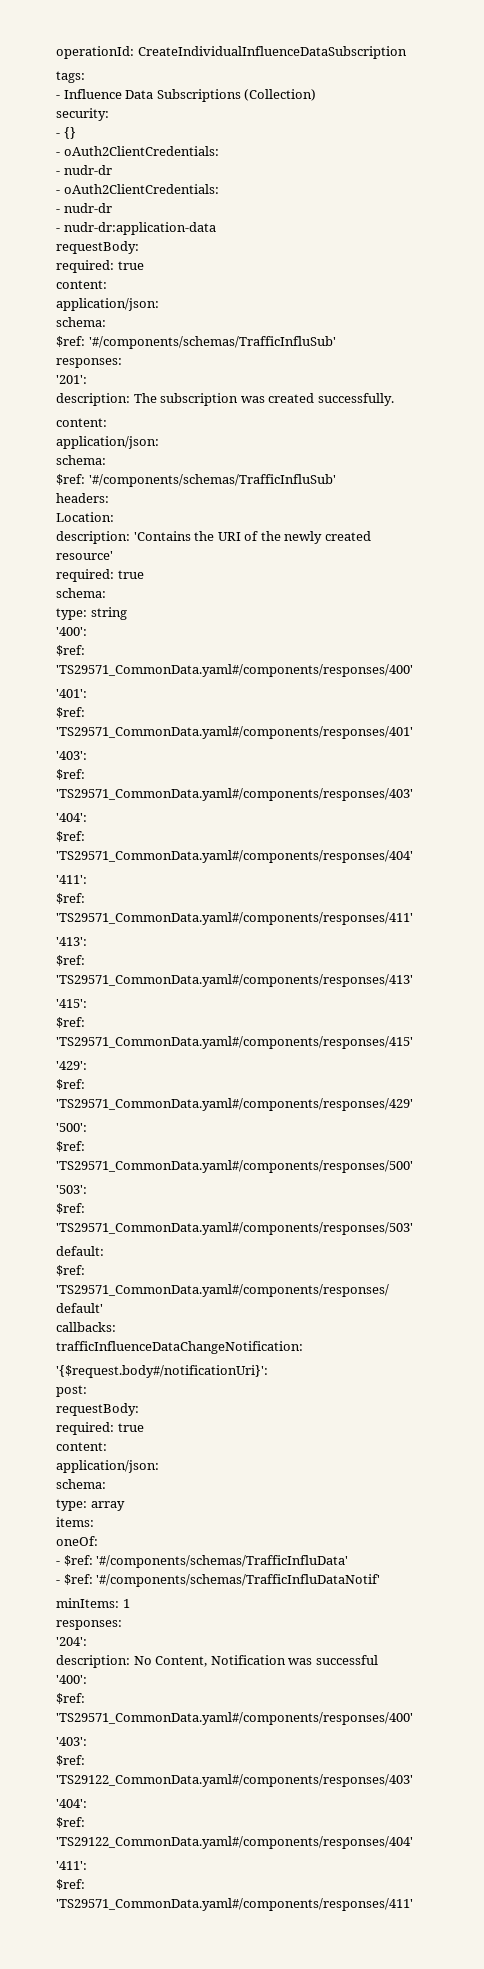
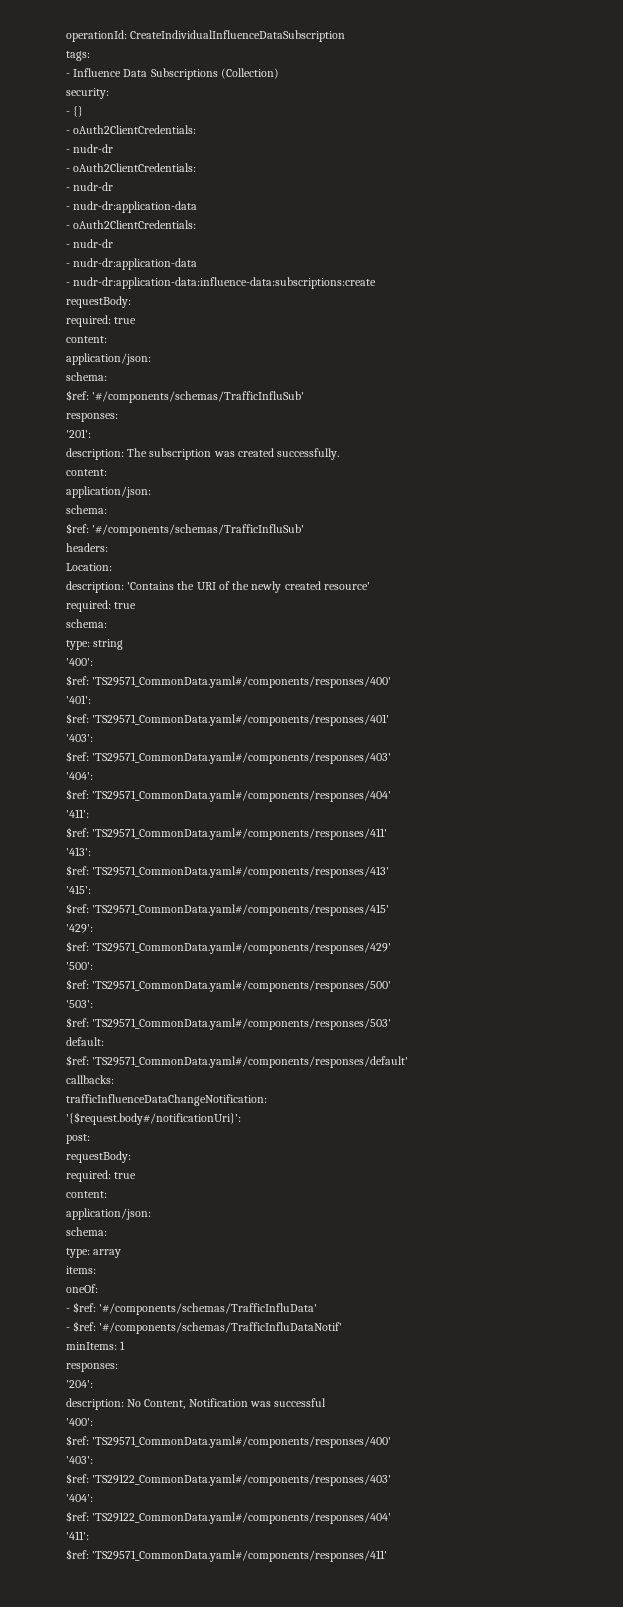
(216, 228) none -> [66,220,197,229] [66,239,114,248] [66,258,198,270] [66,277,377,289] // - oAuth2ClientCredentials: // - nudr-dr // - nudr-dr:application-data // - nudr-dr:application-data:influence-data:subscriptions:create

